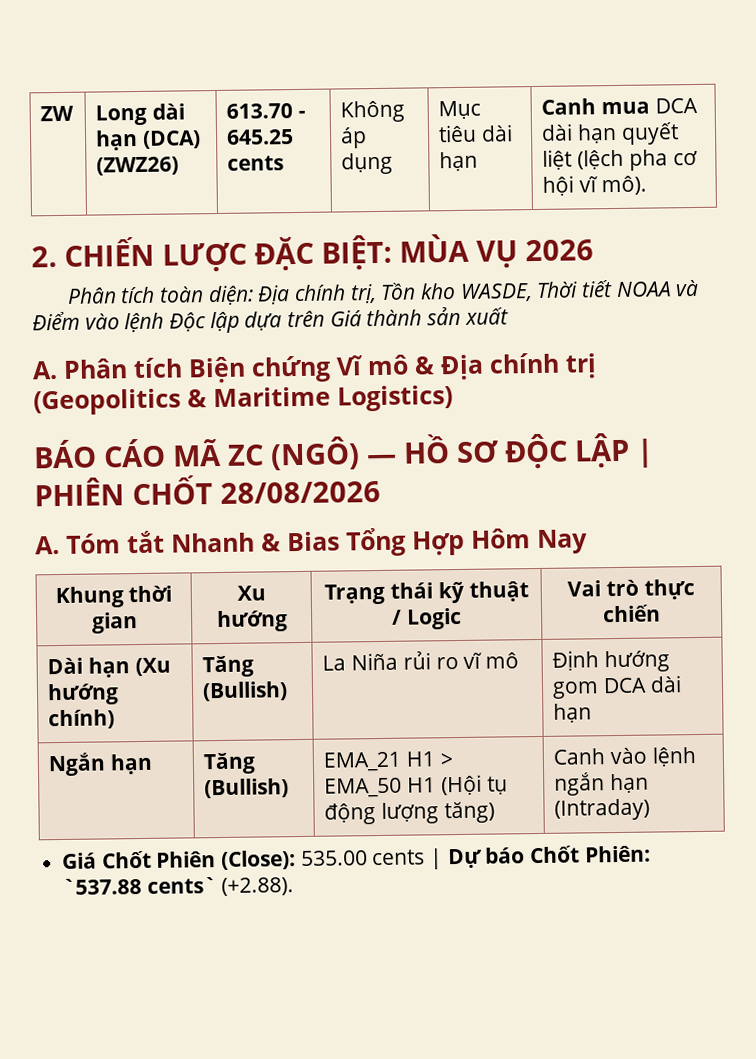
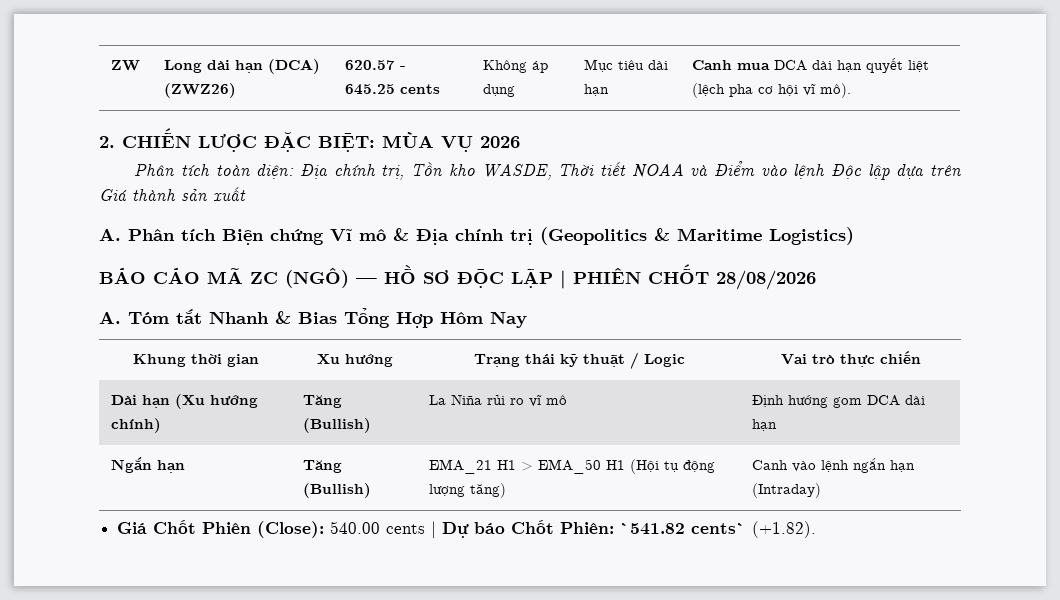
[226,103,294,119] 613.70 -> [344,60,395,70] 620.57
[300,850,368,867] 535.00 -> [330,521,381,534] 540.00
[62,877,295,896] `537.88 cents` (+2.88). -> [620,521,817,538] `541.82 cents` (+1.82).

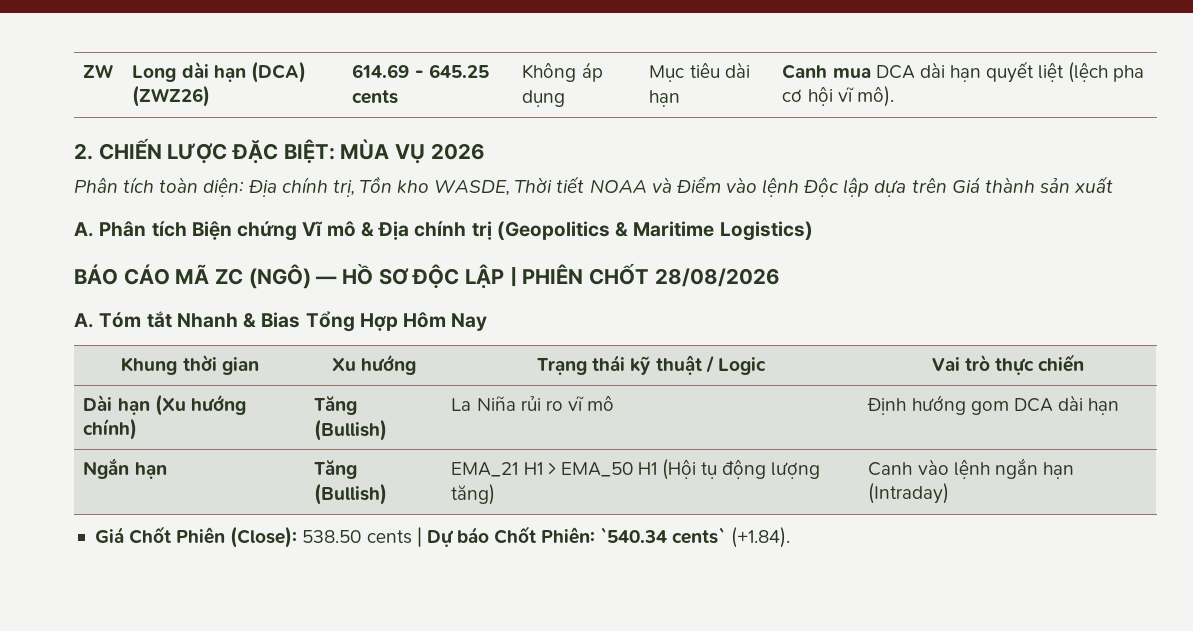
[344,60,395,70] 620.57 -> [352,64,410,78] 614.69
[330,521,381,534] 540.00 -> [302,530,362,543] 538.50
[620,521,817,538] `541.82 cents` (+1.82). -> [600,527,790,548] `540.34 cents` (+1.84).

